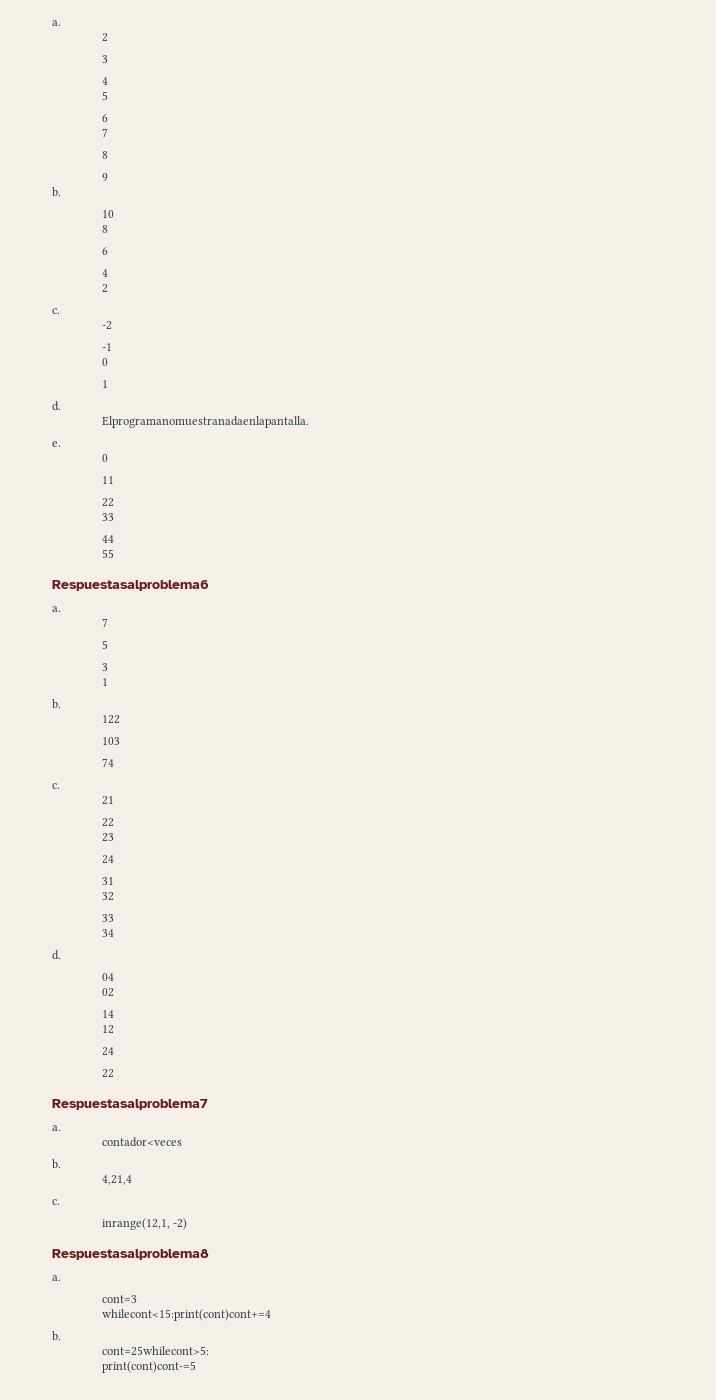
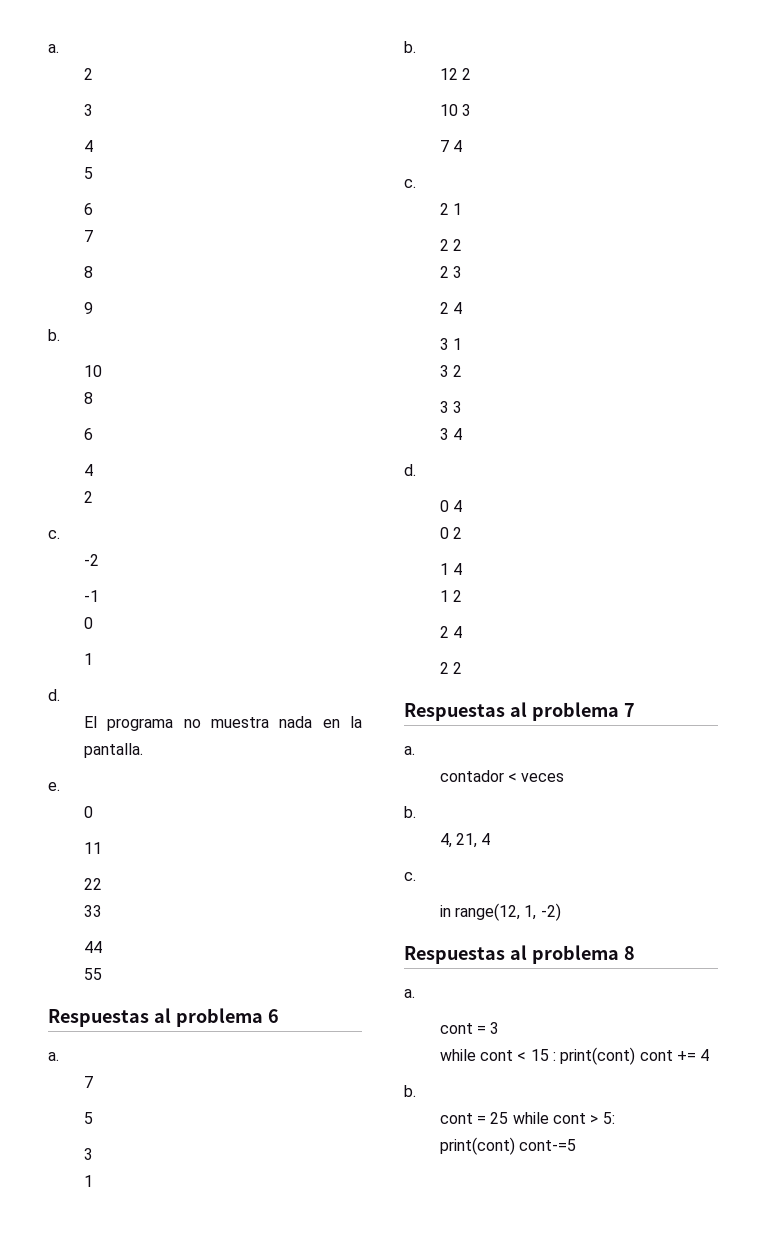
[101,416,309,428] Elprogramanomuestranadaenlapantalla. -> [83,716,362,731] [83,743,143,758] El programa no muestra nada en la pantalla.
[52,580,209,591] Respuestasalproblema6 -> [48,1008,279,1027] Respuestas al problema 6
[101,715,120,724] [101,737,120,745] [101,758,114,767] [52,783,60,789] [101,796,114,805] [101,818,114,827] [101,833,114,842] [101,855,114,864] [101,877,114,885] [101,892,114,901] [101,914,114,922] [101,929,114,937] [52,950,61,960] [101,973,114,981] [101,988,114,997] [101,1010,114,1018] [101,1025,114,1034] [101,1047,114,1056] [101,1069,114,1078] [52,1099,208,1110] [52,1125,61,1131] [101,1137,182,1147] [52,1159,61,1169] [101,1175,132,1185] [52,1199,60,1205] [101,1218,188,1230] [52,1249,209,1260] [52,1275,61,1281] [101,1295,137,1303] [101,1309,271,1321] [52,1331,61,1341] [101,1346,209,1356] [101,1361,196,1373] 122 // 103 // 74 // c. // 21 // 22 // 23 // 24 // 31 // 32 // 33 // 34 // d. // 04 // 02 // 14 // 12 // 24 // 22 // Respuestasalproblema7 // a. // contador<veces // b. // 4,21,4 // c. // inrange(12,1, -2) // Respuestasalproblema8 // a. // cont=3 // whilecont<15:print(cont)cont+=4 // b. // cont=25whilecont>5: // print(cont)cont-=5 -> [439,68,472,80] [439,104,472,116] [439,140,463,152] [404,179,416,188] [439,203,463,215] [439,239,463,251] [439,266,463,278] [439,302,463,314] [439,338,463,350] [439,365,463,377] [439,401,463,413] [439,428,463,440] [404,464,416,476] [439,500,463,512] [439,527,463,539] [439,563,463,575] [439,590,463,602] [439,626,463,638] [439,662,463,674] [404,702,635,721] [404,746,415,755] [439,770,565,782] [404,806,416,818] [439,833,491,848] [404,872,416,881] [439,903,561,921] [404,945,635,964] [404,989,415,998] [439,1022,500,1034] [439,1047,710,1065] [404,1085,416,1097] [439,1112,615,1124] [439,1137,577,1155] 12 2 // 10 3 // 7 4 // c. // 2 1 // 2 2 // 2 3 // 2 4 // 3 1 // 3 2 // 3 3 // 3 4 // d. // 0 4 // 0 2 // 1 4 // 1 2 // 2 4 // 2 2 // Respuestas al problema 7 // a. // contador < veces // b. // 4, 21, 4 // c. // in range(12, 1, -2) // Respuestas al problema 8 // a. // cont = 3 // while cont < 15 : print(cont) cont += 4 // b. // cont = 25 while cont > 5: // print(cont) cont-=5

